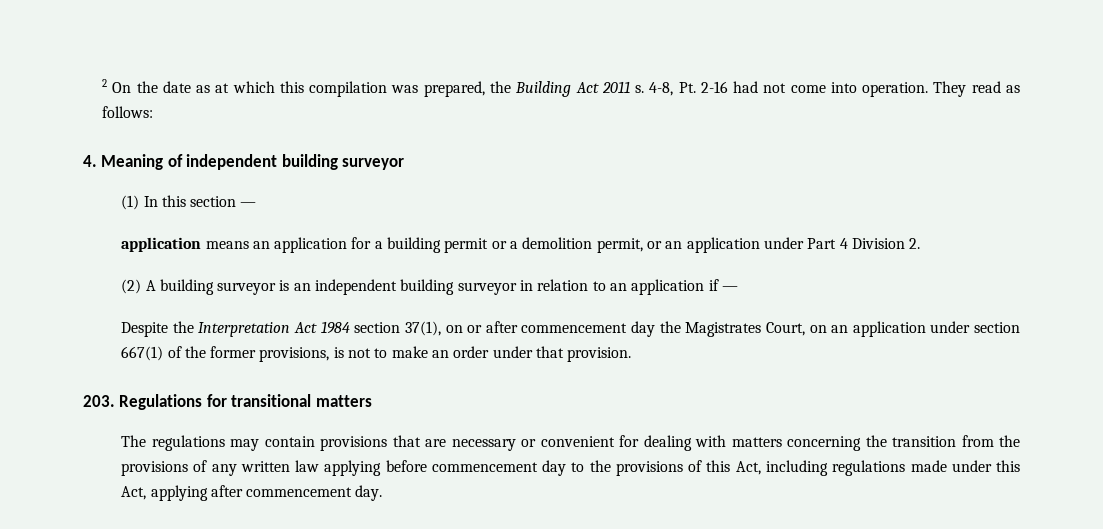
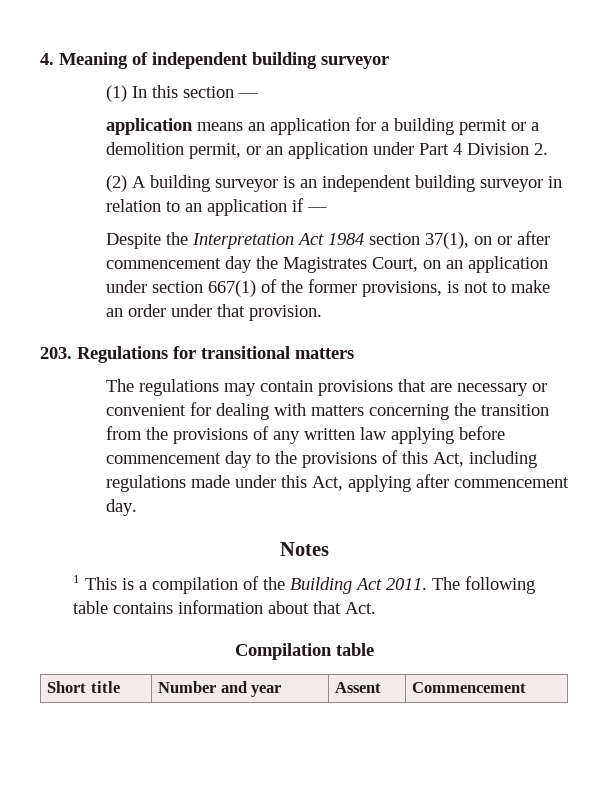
[102,79,1020,97] [102,106,154,118] 2 On the date as at which this compilation was prepared, the Building Act 2011 s. 4-8, Pt. 2-16 had not come into operation. They read as follows: // -> (40, 59) none
(383, 493) none -> [279,542,329,556] [72,575,535,594] [72,600,376,614] [234,643,374,660] [47,681,120,693] [158,681,282,697] [335,682,382,693] [412,682,527,693] // Notes // 1 This is a compilation of the Building Act 2011. The following table contains information about that Act. // Compilation table // Short title | Number and year | Assent | Commencement

